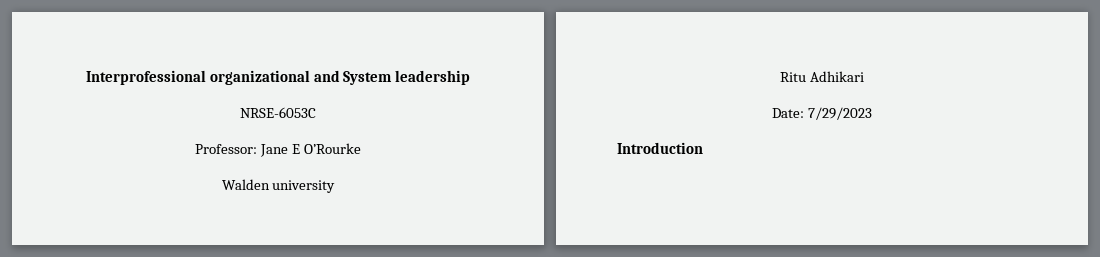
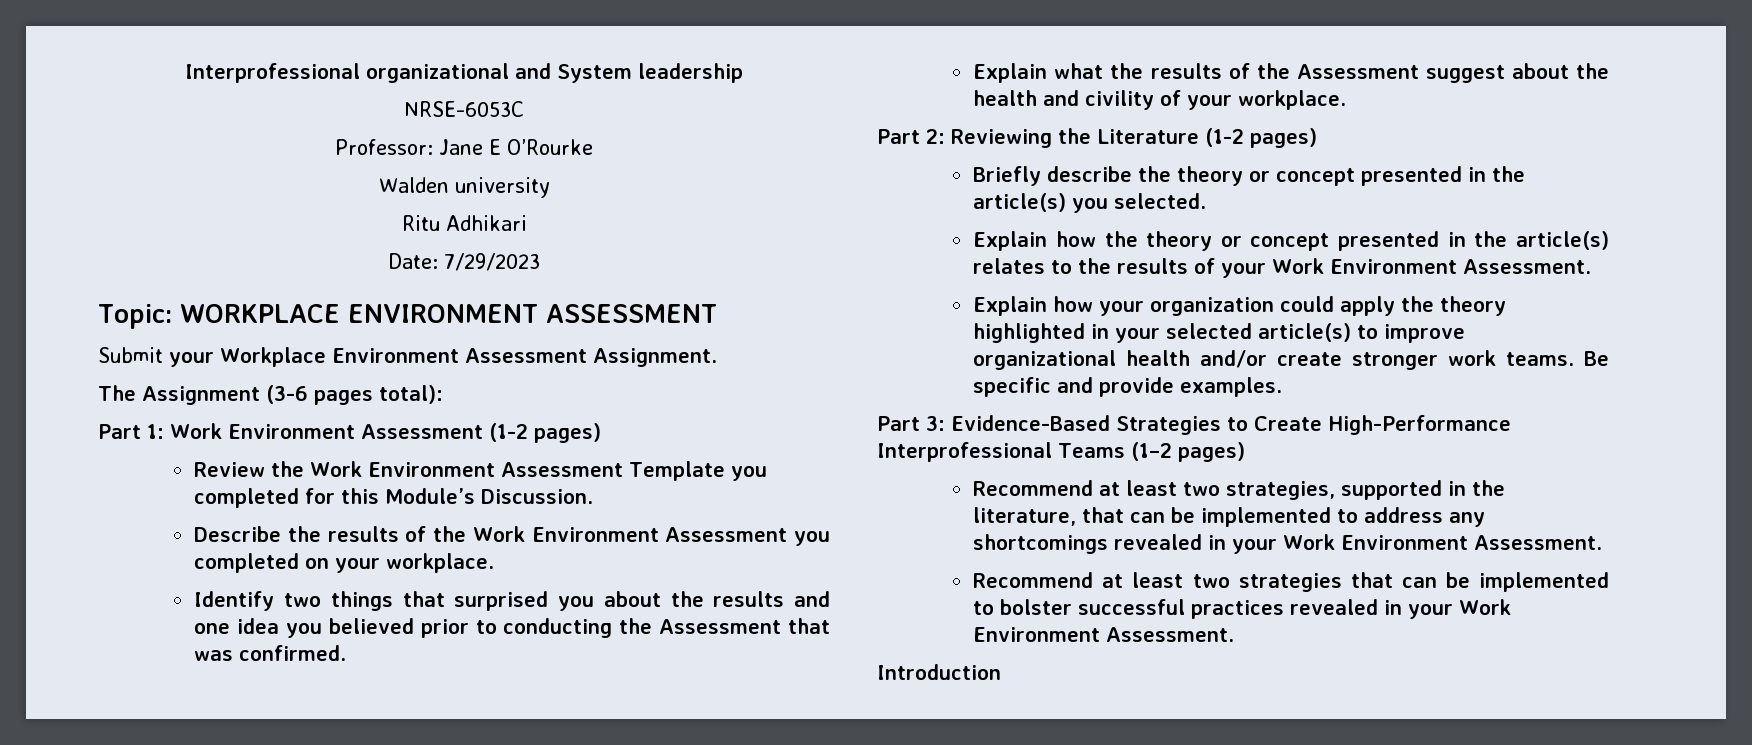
(872, 113) none -> [98,304,717,329] [98,347,717,367] [98,385,443,405] [98,423,601,443] [194,461,768,481] [194,488,594,508] [194,526,830,546] [194,553,495,573] [194,591,830,611] [194,618,830,638] [194,645,347,661] [973,63,1610,83] [973,90,1347,110] [877,128,1317,148] [973,166,1526,186] [973,193,1207,213] [973,231,1609,251] [973,258,1592,278] [973,296,1507,316] [973,323,1466,343] [973,350,1609,370] [973,377,1283,397] [877,415,1511,435] [877,442,1245,462] [973,480,1506,500] [973,507,1486,527] [973,534,1603,554] [973,572,1609,592] [973,599,1512,619] [973,627,1235,642] // Topic: WORKPLACE ENVIRONMENT ASSESSMENT // Submit your Workplace Environment Assessment Assignment. // The Assignment (3-6 pages total): // Part 1: Work Environment Assessment (1-2 pages) // Review the Work Environment Assessment Template you completed for this Module’s Discussion. // Describe the results of the Work Environment Assessment you completed on your workplace. // Identify two things that surprised you about the results and one idea you believed prior to conducting the Assessment that was confirmed. // Explain what the results of the Assessment suggest about the health and civility of your workplace. // Part 2: Reviewing the Literature (1-2 pages) // Briefly describe the theory or concept presented in the article(s) you selected. // Explain how the theory or concept presented in the article(s) relates to the results of your Work Environment Assessment. // Explain how your organization could apply the theory highlighted in your selected article(s) to improve organizational health and/or create stronger work teams. Be specific and provide examples. // Part 3: Evidence-Based Strategies to Create High-Performance Interprofessional Teams (1–2 pages) // Recommend at least two strategies, supported in the literature, that can be implemented to address any shortcomings revealed in your Work Environment Assessment. // Recommend at least two strategies that can be implemented to bolster successful practices revealed in your Work Environment Assessment.

